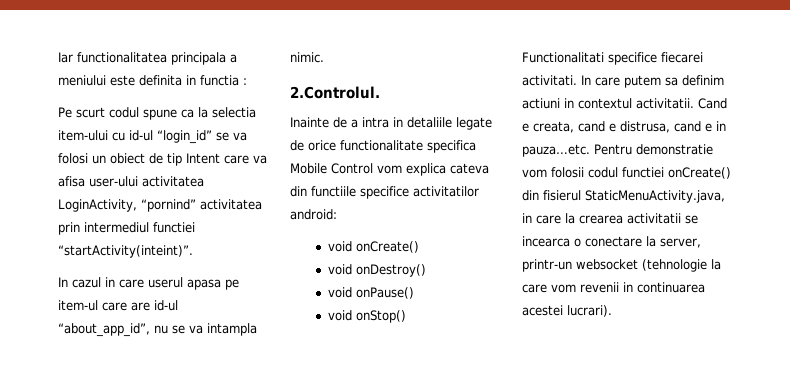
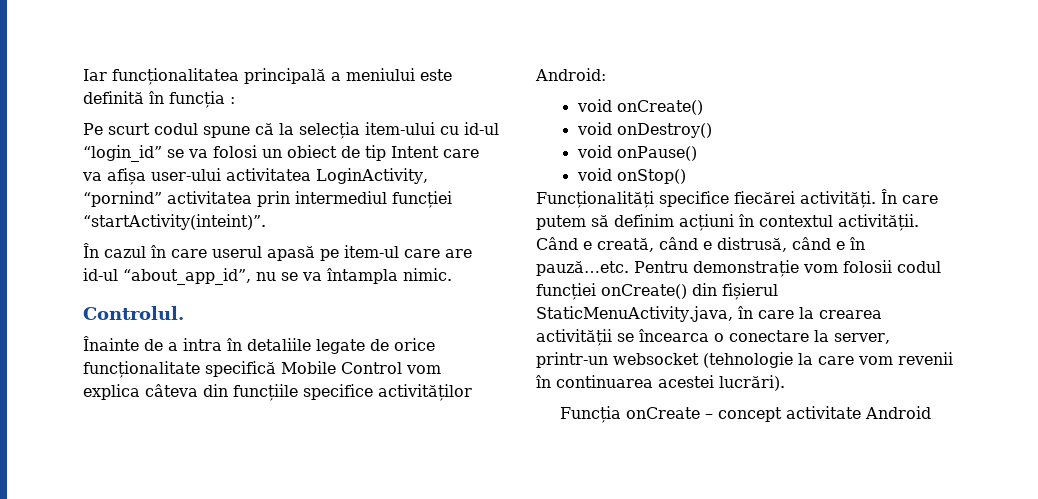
[77,52,226,65] functionalitatea principala -> [112,68,326,85] funcționalitatea principală
[139,75,239,86] definita in functia -> [83,91,225,108] definită în funcția
[181,107,256,118] ca la selectia -> [255,122,360,139] că la selecția
[58,176,85,187] afisa -> [107,168,146,185] afișa
[153,222,195,233] functiei -> [392,191,452,208] funcției
[58,277,115,288] In cazul in -> [83,243,166,258] În cazul în
[187,279,221,290] apasa -> [267,246,315,261] apasă
[207,323,257,336] intampla -> [327,268,398,284] întampla
[290,86,380,99] [290,117,329,128] 2.Controlul. // Inainte -> [83,306,184,320] [83,336,139,351] Controlul. // Înainte
[393,117,403,127] in -> [227,338,242,351] în
[340,140,476,153] functionalitate specifica -> [83,361,276,378] funcționalitate specifică
[450,163,489,174] [290,186,479,199] [290,209,337,220] cateva din functiile specifice activitatilor android: -> [145,384,472,401] [535,68,606,81] câteva din funcțiile specifice activităților Android:
[522,52,703,65] [522,75,724,88] [522,98,727,109] [522,121,726,133] [522,144,713,157] Functionalitati specifice fiecarei activitati. In care putem sa definim actiuni in contextul activitatii. Cand e creata, cand e distrusa, cand e in pauza…etc. Pentru demonstratie -> [536,189,938,208] [536,214,919,231] [536,237,865,252] [536,260,799,277] Funcționalități specifice fiecărei activități. În care putem să definim acțiuni în contextul activității. Când e creată, când e distrusă, când e în pauză…etc. Pentru demonstrație
[622,167,664,178] functiei -> [536,283,596,300] funcției
[543,190,725,203] [522,213,698,224] [522,236,570,247] fisierul StaticMenuActivity.java, in care la crearea activitatii se incearca -> [722,283,778,300] [536,306,882,322] [536,329,709,346] fișierul StaticMenuActivity.java, în care la crearea activității se încearca
[623,282,633,292] in -> [536,375,551,388] în
[567,305,612,317] lucrari). -> [719,375,785,391] [560,406,931,423] lucrări). // Funcția onCreate – concept activitate Android

